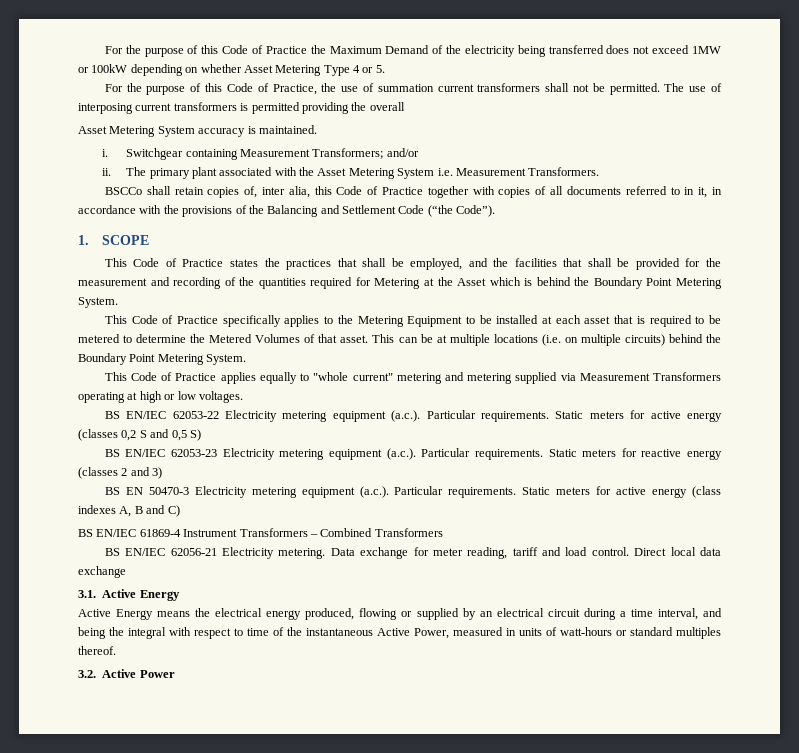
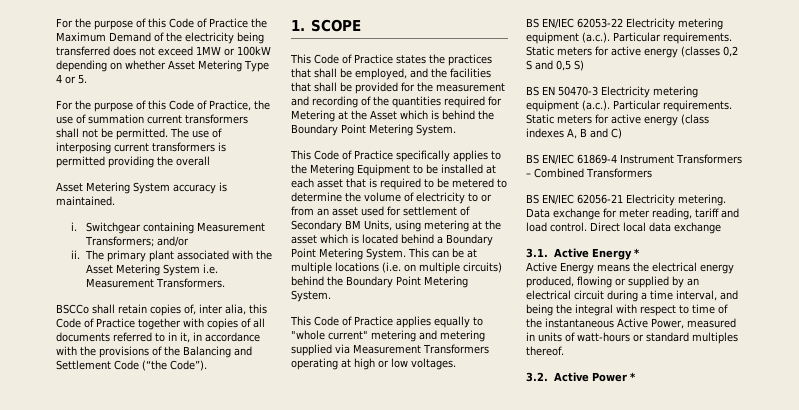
[209,334,369,343] Metered Volumes of that asset. -> [364,192,492,204] [291,206,470,216] [291,220,501,232] [291,234,493,246] [291,248,406,260] volume of electricity to or from an asset used for settlement of Secondary BM Units, using metering at the asset which is located behind a Boundary Point Metering System.
[104,448,722,460] [78,467,163,479] // BS EN/IEC 62053-23 Electricity metering equipment (a.c.). Particular requirements. Static meters for reactive energy (classes 2 and 3) -> (584, 65) none
(180, 595) none -> [633,248,639,257] *
(175, 674) none -> [629,372,635,381] *

